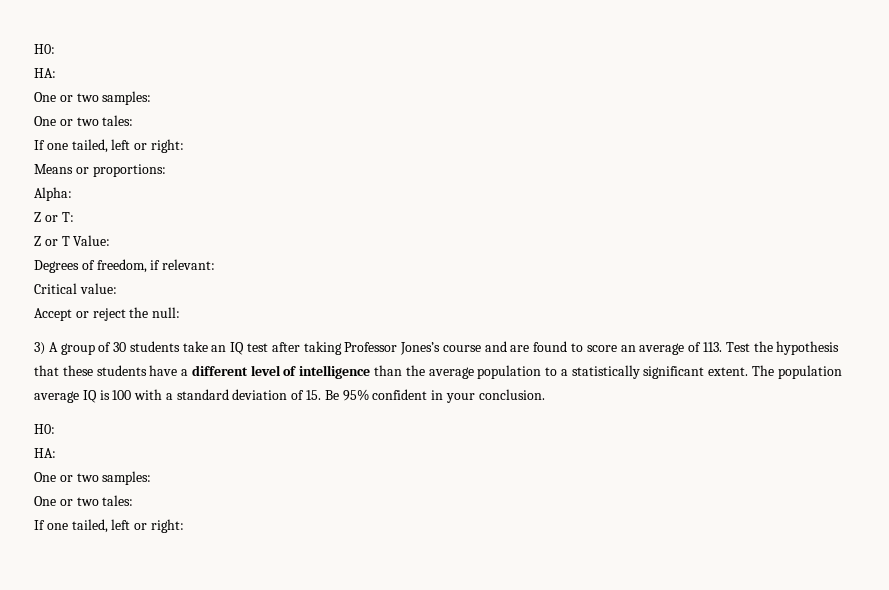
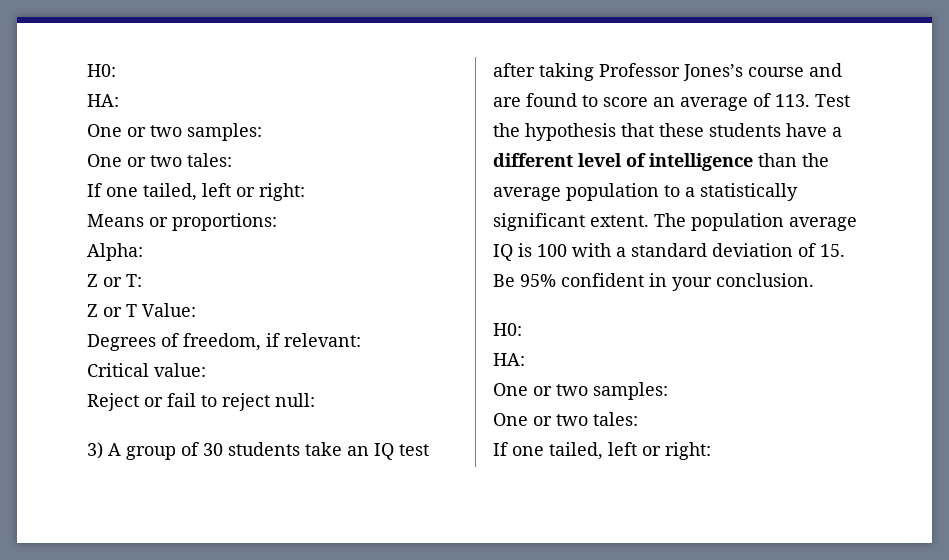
[34,307,149,321] Accept or reject the -> [87,393,270,411] Reject or fail to reject

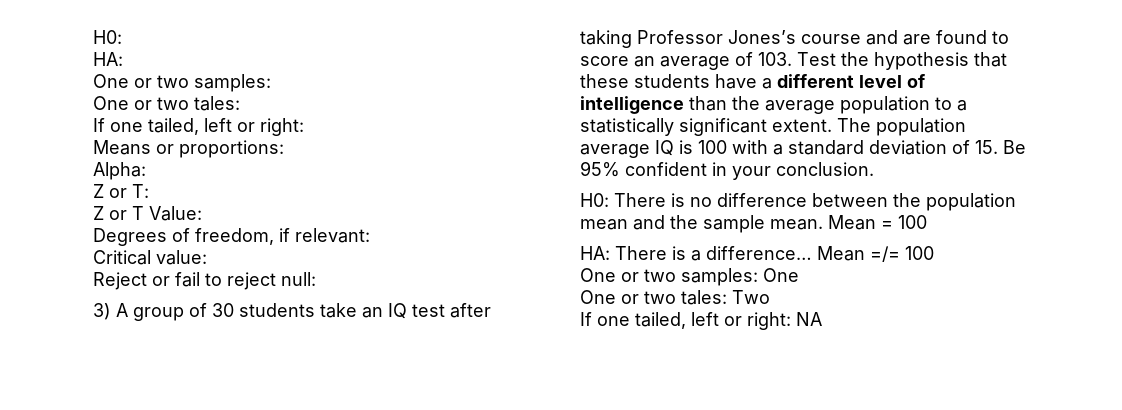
[775,94,810,107] 113. -> [758,52,792,66] 103.
[493,353,525,366] [493,382,668,400] [493,412,638,426] [493,442,711,460] // HA: // One or two samples: // One or two tales: // If one tailed, left or right: -> [614,193,1016,211] [580,215,927,233] [580,246,934,262] [580,268,799,286] [580,290,770,305] [580,312,822,330] There is no difference between the population mean and the sample mean. Mean = 100 // HA: There is a difference… Mean =/= 100 // One or two samples: One // One or two tales: Two // If one tailed, left or right: NA

